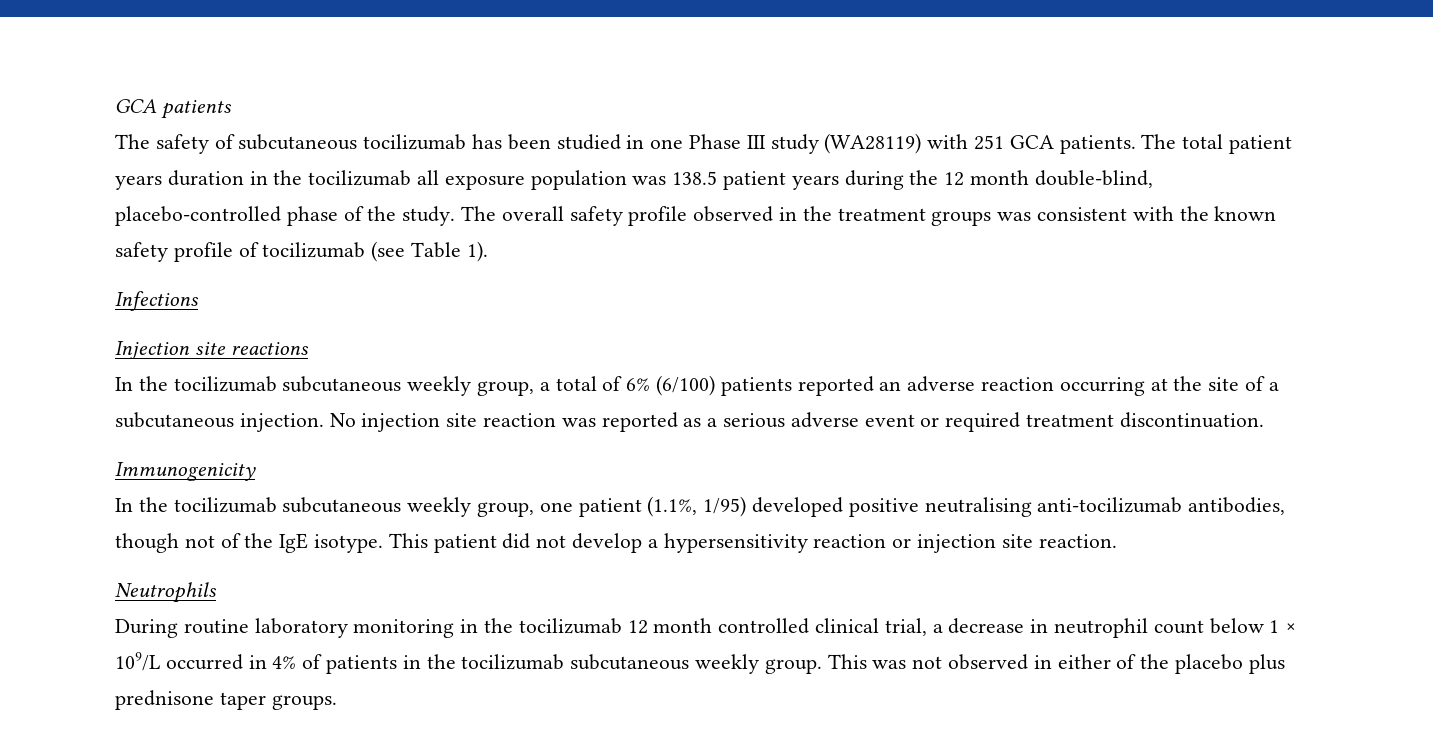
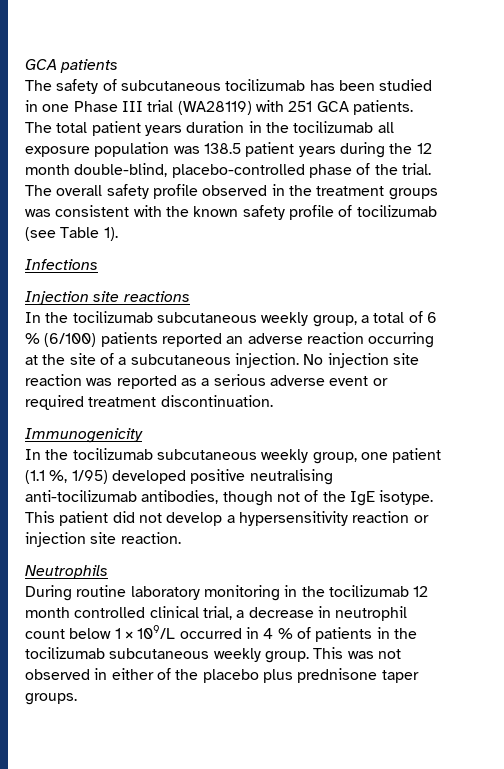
[770,134,819,154] study -> [147,100,174,112] trial
[402,206,456,226] study. -> [401,163,431,175] trial.
[626,378,651,391] 6% -> [426,312,437,323] [25,333,40,344] 6 %
[647,496,698,517] (1.1%, -> [25,470,68,484] (1.1 %,
[272,656,297,669] 4% -> [263,628,293,639] 4 %

